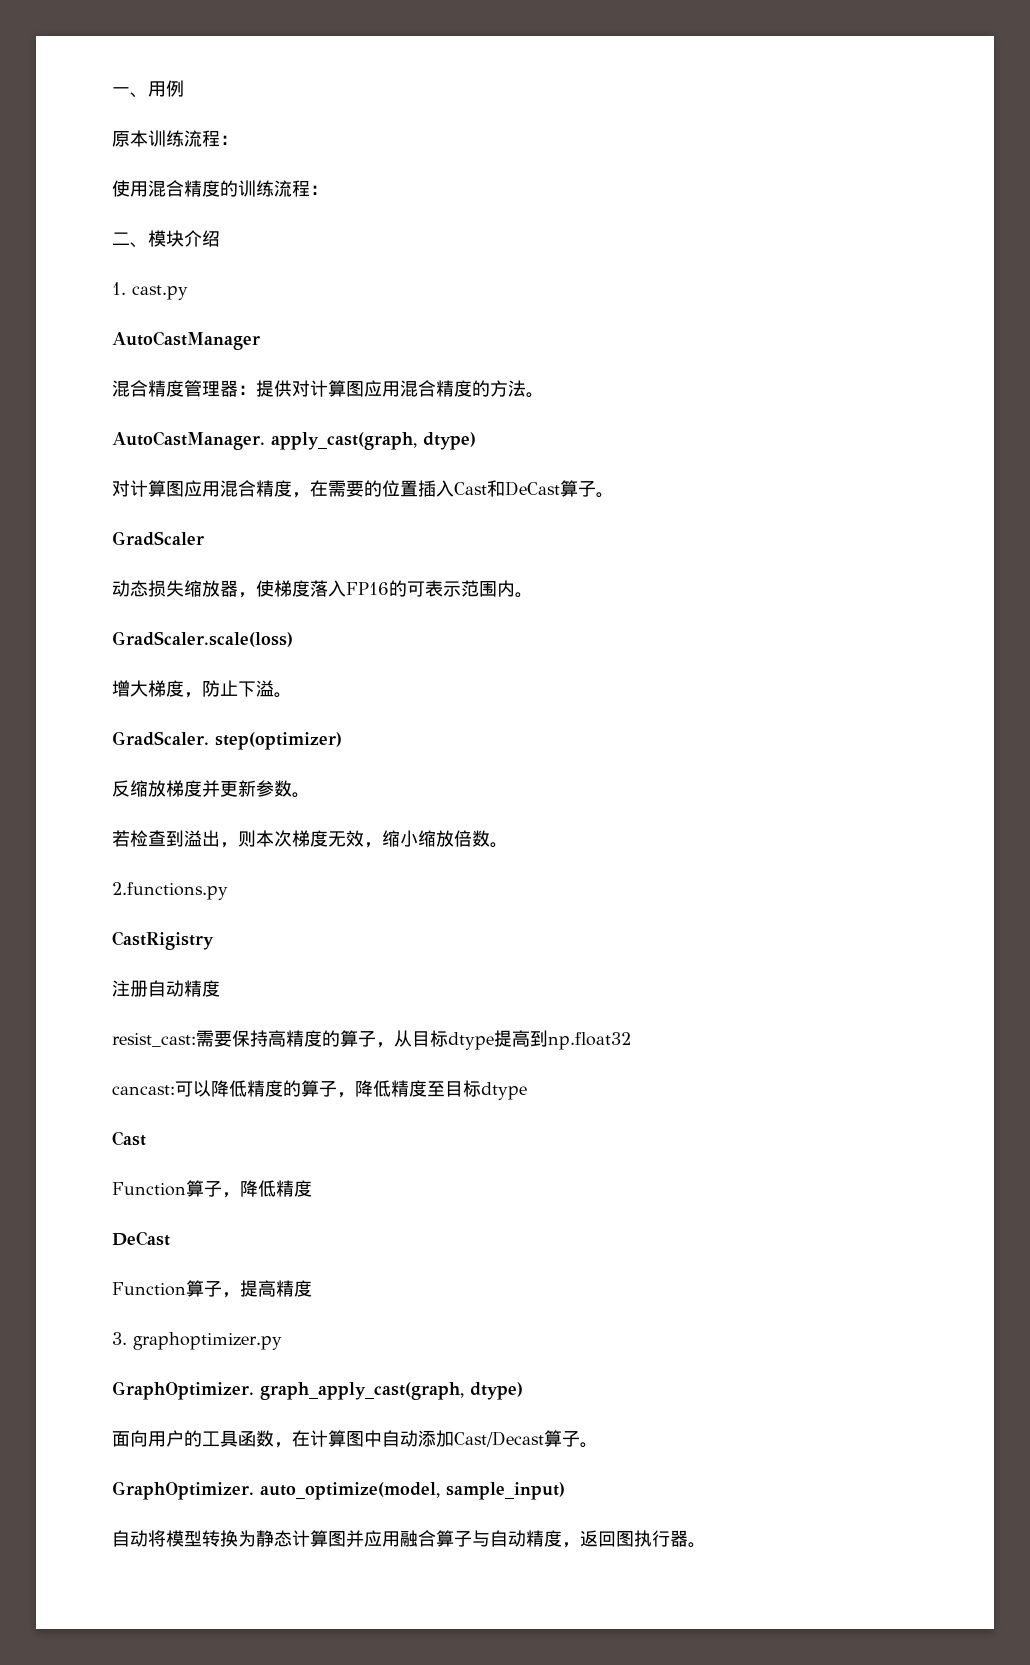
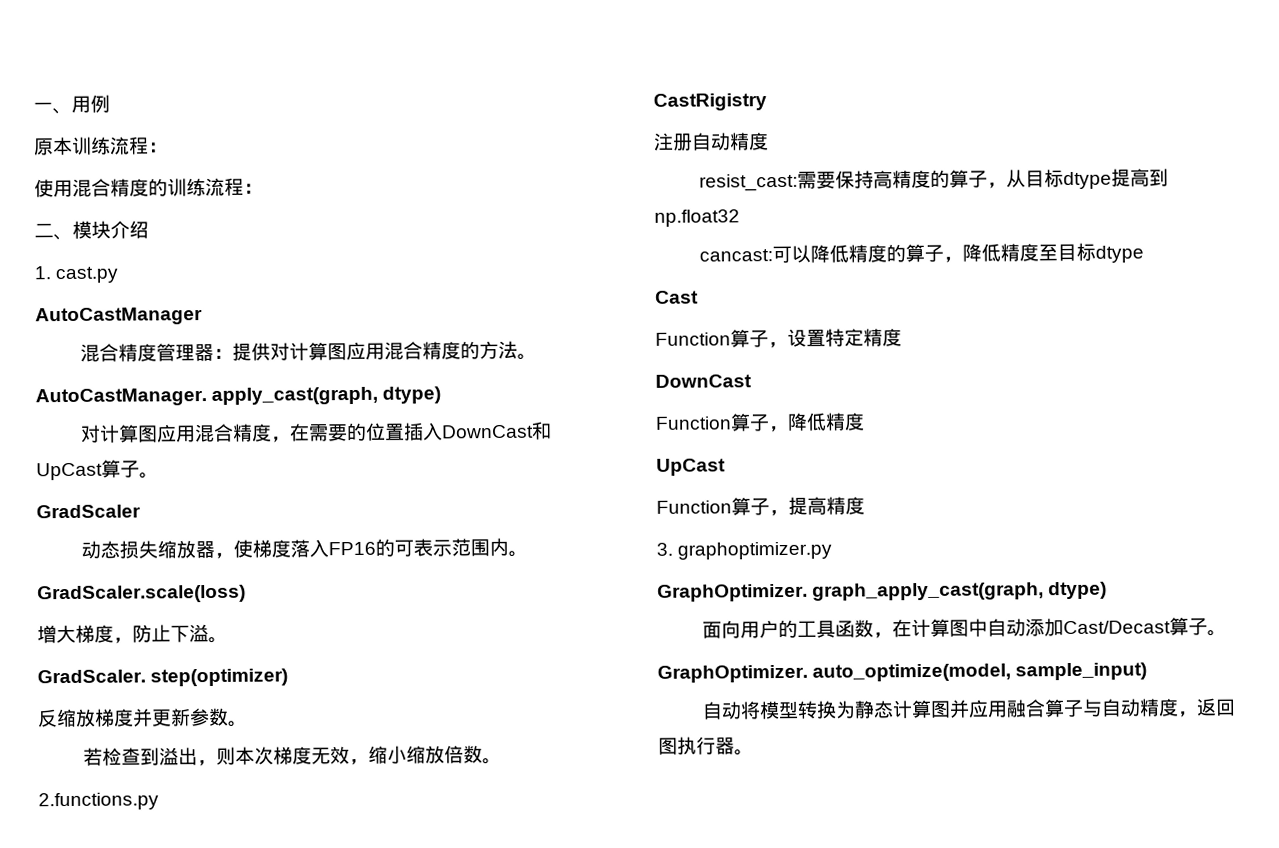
[454,480,560,497] Cast和DeCast -> [442,421,553,440] [36,462,103,481] DownCast和UpCast
(146, 1138) none -> [655,328,902,349] [655,374,752,388] // Function算子，设置特定精度 // DownCast
[112,1231,170,1246] DeCast -> [656,458,726,476] UpCast

